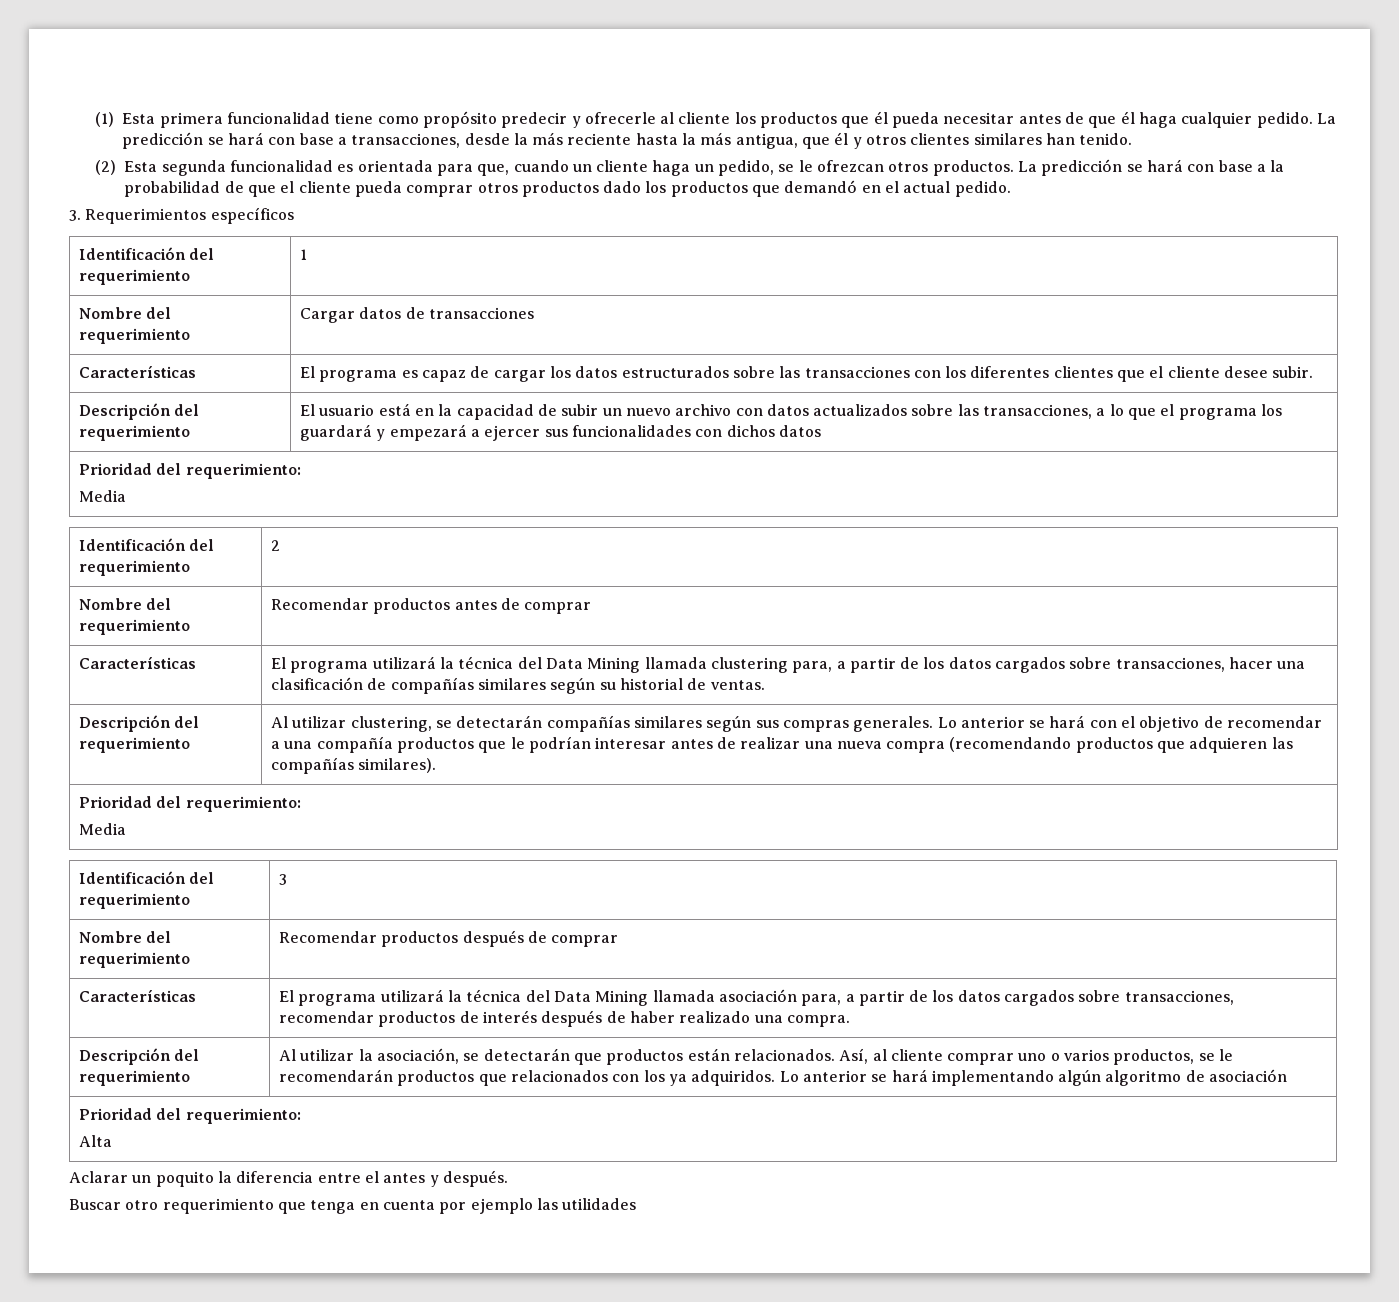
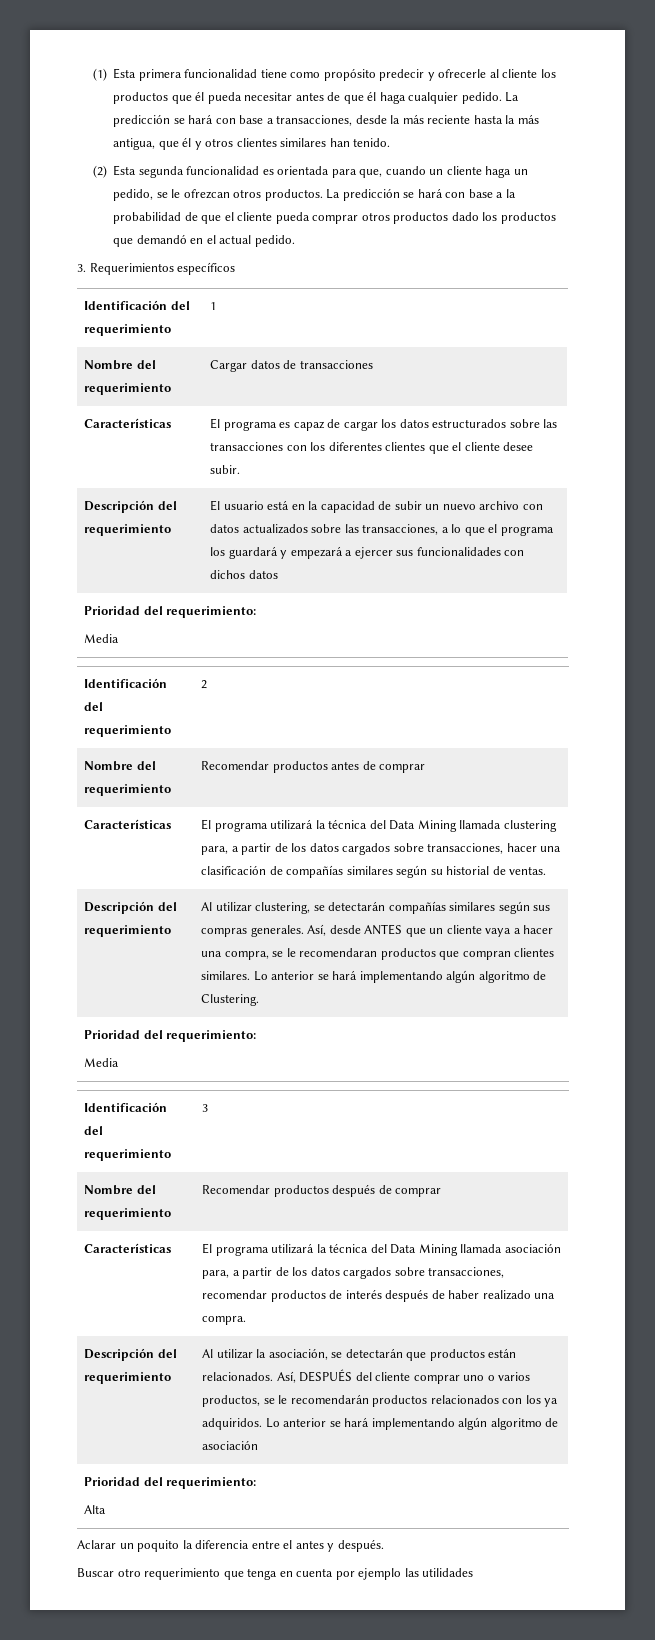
[937,715,1323,732] [270,736,1293,753] [270,757,437,774] Lo anterior se hará con el objetivo de recomendar a una compañía productos que le podrían interesar antes de realizar una nueva compra (recomendando productos que adquieren las compañías similares). -> [307,924,554,937] [201,948,555,960] [201,970,547,983] [201,994,260,1006] Así, desde ANTES que un cliente vaya a hacer una compra, se le recomendaran productos que compran clientes similares. Lo anterior se hará implementando algún algoritmo de Clustering.
[872,1049,887,1061] al -> [299,1369,372,1382] DESPUÉS del
[478,1074,507,1086] que -> (428, 1401) none

